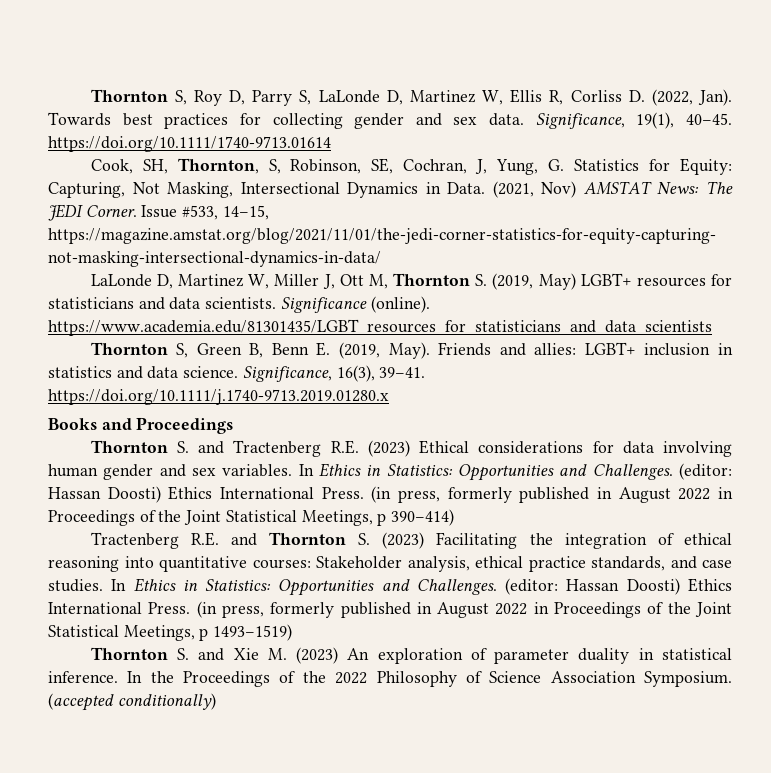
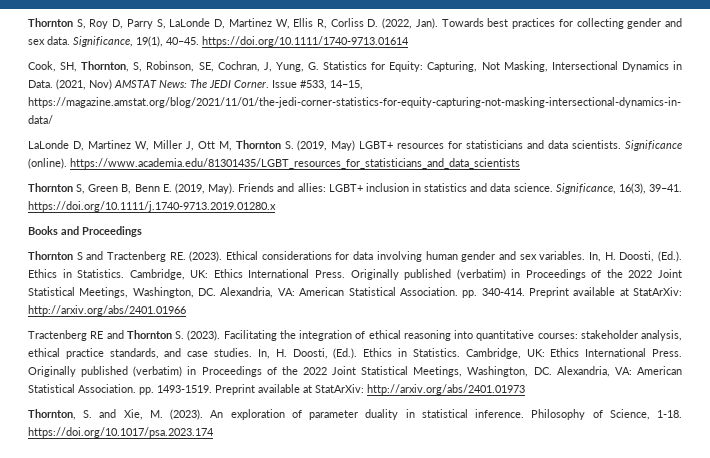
[176,441,189,453] S. -> [76,252,83,260] S
[330,440,410,457] R.E. (2023) -> [169,251,223,262] RE. (2023).
[298,463,732,481] [48,486,733,503] [48,509,455,526] [90,532,219,549] In Ethics in Statistics: Opportunities and Challenges. (editor: Hassan Doosti) Ethics International Press. (in press, formerly published in August 2022 in Proceedings of the Joint Statistical Meetings, p 390–414) // Tractenberg R.E. -> [588,251,683,262] [28,269,682,280] [28,287,682,298] [28,305,186,316] [28,330,104,341] In, H. Doosti, (Ed.). Ethics in Statistics. Cambridge, UK: Ethics International Press. Originally published (verbatim) in Proceedings of the 2022 Joint Statistical Meetings, Washington, DC. Alexandria, VA: American Statistical Association. pp. 340-414. Preprint available at StatArXiv: http://arxiv.org/abs/2401.01966 // Tractenberg RE
[382,532,425,549] (2023) -> [187,330,221,341] (2023).
[316,556,402,569] Stakeholder -> [580,330,638,339] stakeholder
[111,578,732,596] [48,601,732,618] [48,624,293,641] [90,647,339,664] In Ethics in Statistics: Opportunities and Challenges. (editor: Hassan Doosti) Ethics International Press. (in press, formerly published in August 2022 in Proceedings of the Joint Statistical Meetings, p 1493–1519) // Thornton S. and Xie M. (2023) -> [257,348,683,359] [28,366,682,377] [28,384,525,395] [28,409,204,420] In, H. Doosti, (Ed.). Ethics in Statistics. Cambridge, UK: Ethics International Press. Originally published (verbatim) in Proceedings of the 2022 Joint Statistical Meetings, Washington, DC. Alexandria, VA: American Statistical Association. pp. 1493-1519. Preprint available at StatArXiv: http://arxiv.org/abs/2401.01973 // Thornton, S. and Xie, M. (2023).
[127,671,733,687] [48,693,216,711] In the Proceedings of the 2022 Philosophy of Science Association Symposium. (accepted conditionally) -> [531,409,683,420] [28,427,214,438] Philosophy of Science, 1-18. https://doi.org/10.1017/psa.2023.174

